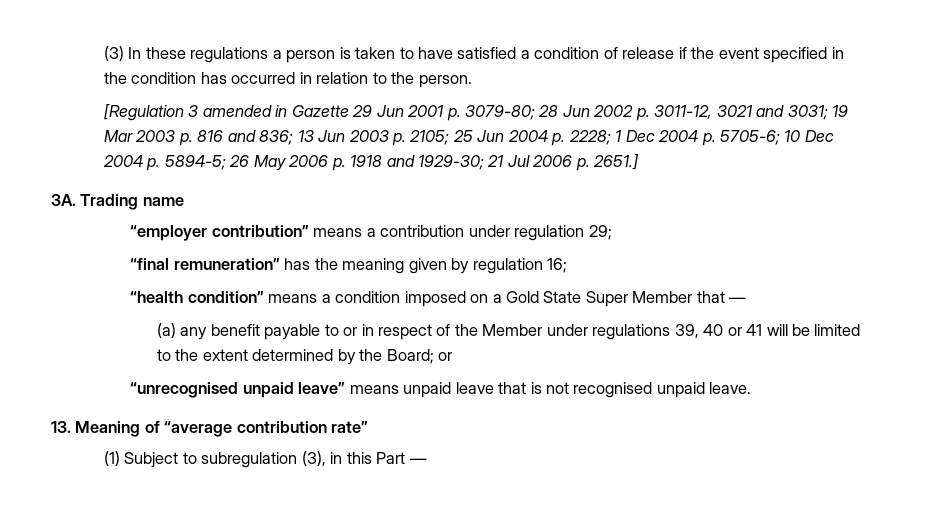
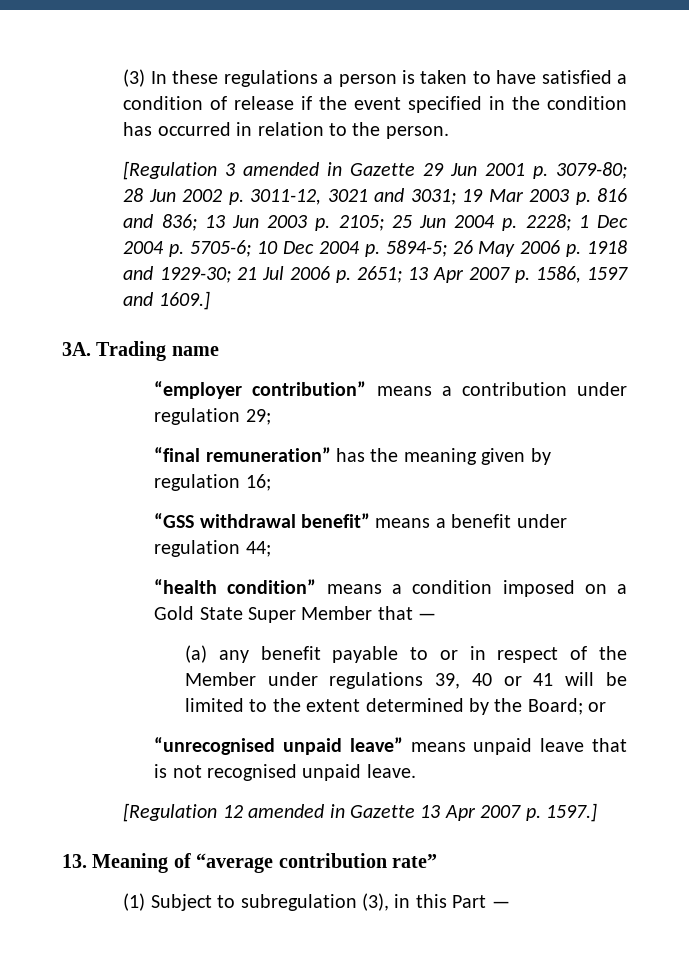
[593,154,640,170] 2651.] -> [356,266,628,283] [123,291,210,310] 2651; 13 Apr 2007 p. 1586, 1597 and 1609.]
(567, 265) none -> [154,513,567,528] [154,540,271,557] // “GSS withdrawal benefit” means a benefit under regulation 44;
(752, 388) none -> [123,803,598,822] // [Regulation 12 amended in Gazette 13 Apr 2007 p. 1597.]

